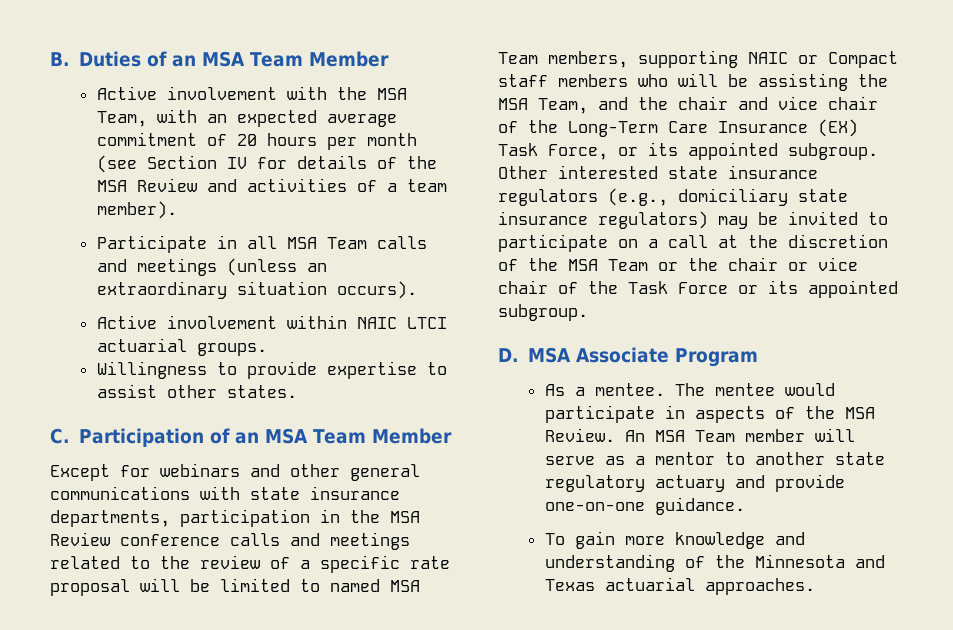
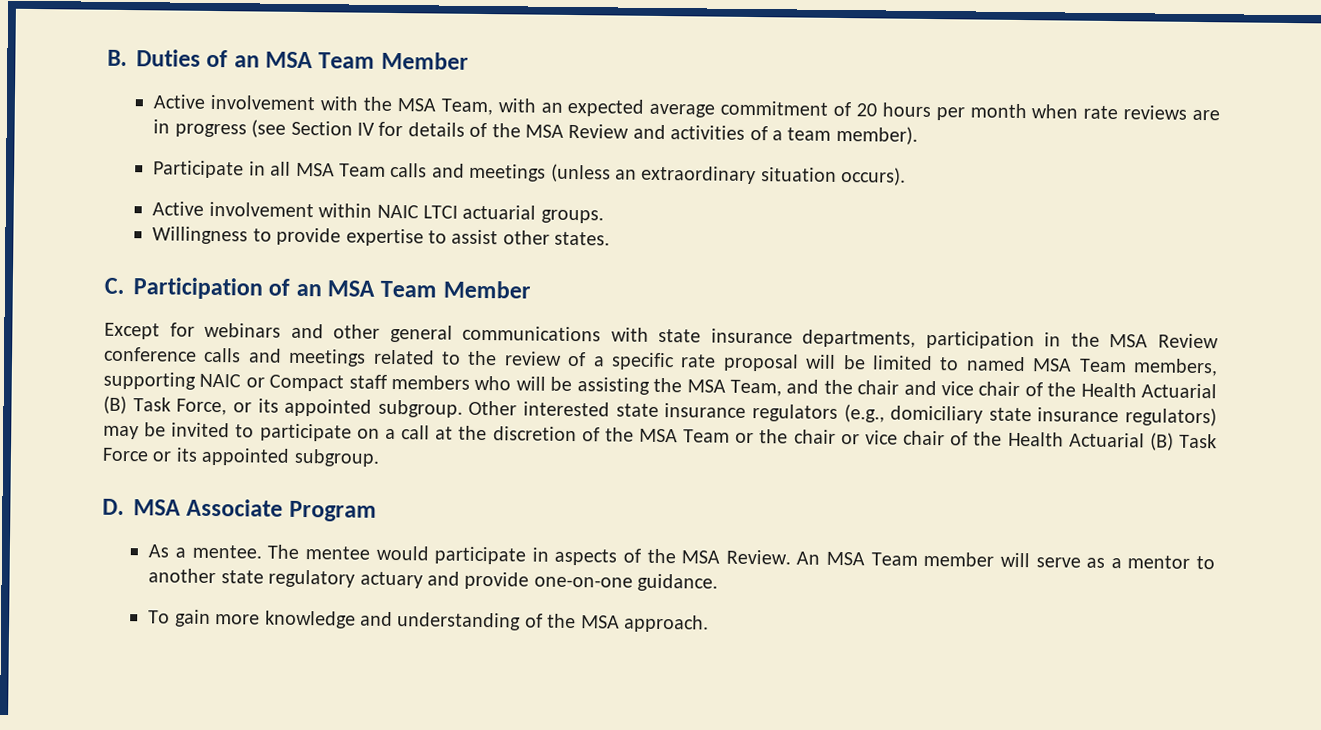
(417, 139) none -> [1031,104,1220,121] [153,119,247,138] when rate reviews are in progress
[568,119,858,137] Long-Term Care Insurance (EX) -> [1080,382,1217,399] [103,395,127,415] Health Actuarial (B)
(618, 287) none -> [1007,431,1174,451] Health Actuarial (B)
[754,554,885,568] [544,577,815,595] Minnesota and Texas actuarial approaches. -> [580,614,710,633] MSA approach.

